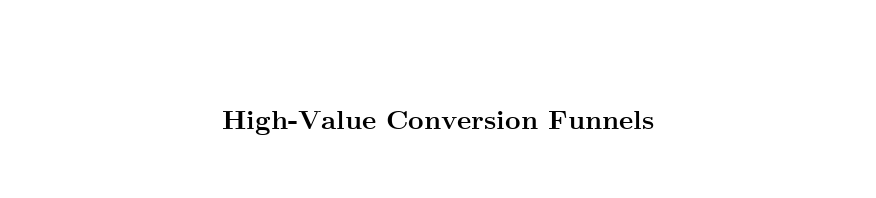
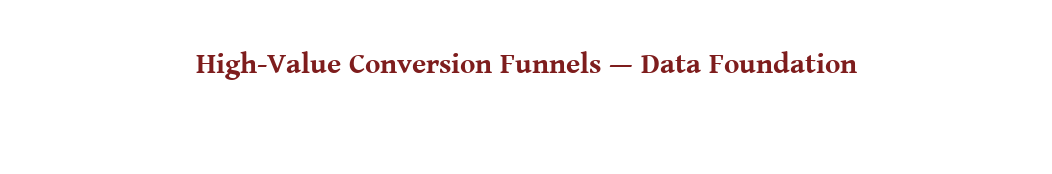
(654, 120) none -> [608,51,857,73] — Data Foundation

